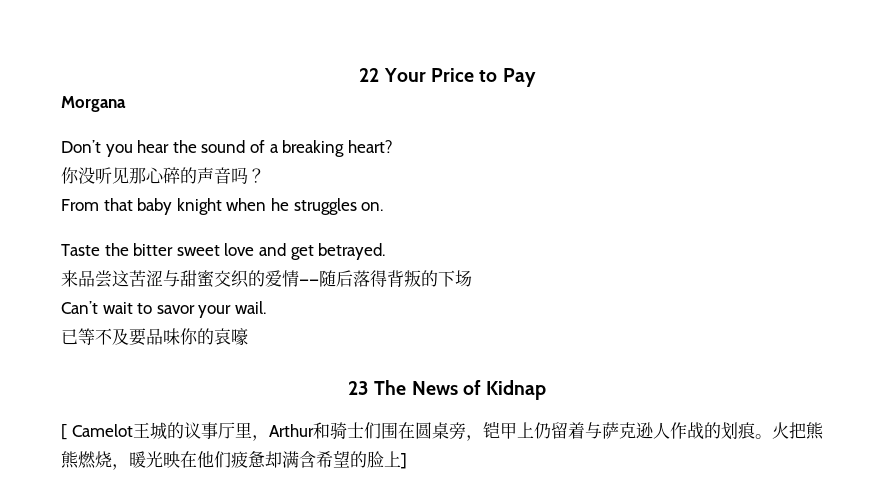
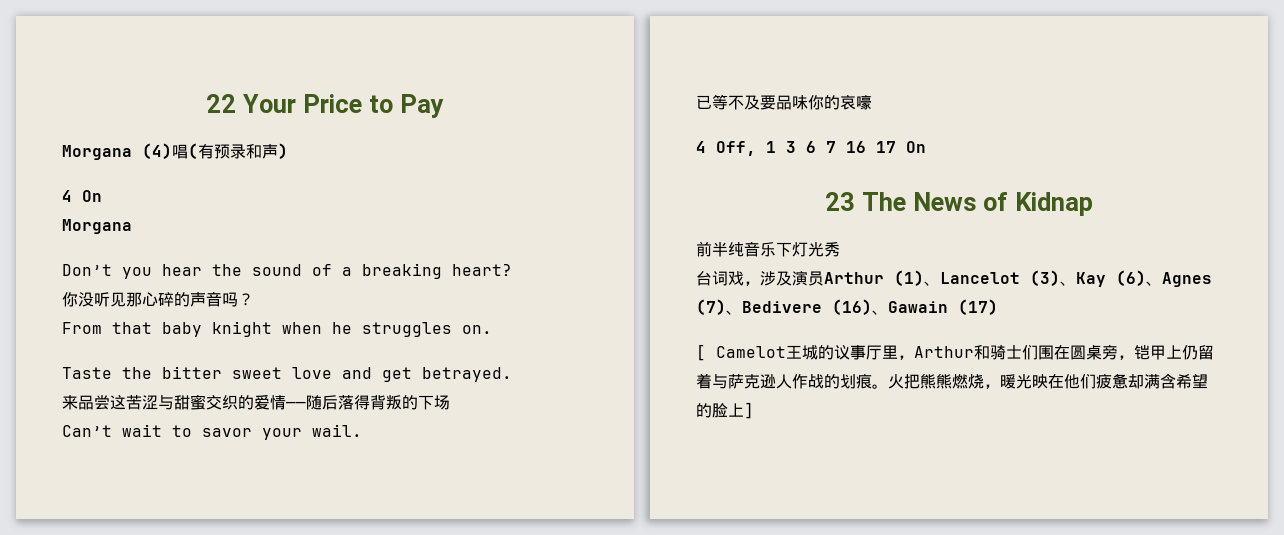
(536, 77) none -> [62,143,288,160] [62,190,102,202] // Morgana (4)唱(有预录和声) // 4 On
(248, 336) none -> [696,141,926,156] // 4 Off, 1 3 6 7 16 17 On
(547, 390) none -> [696,241,840,257] [696,270,1212,287] [696,299,998,315] // 前半纯音乐下灯光秀 // 台词戏，涉及演员Arthur (1)、Lancelot (3)、Kay (6)、Agnes (7)、Bedivere (16)、Gawain (17)

